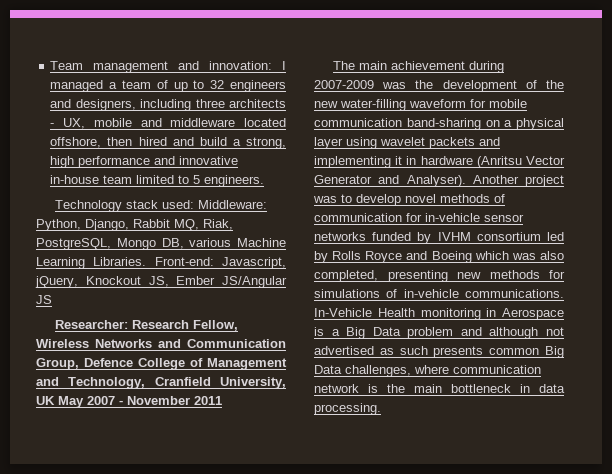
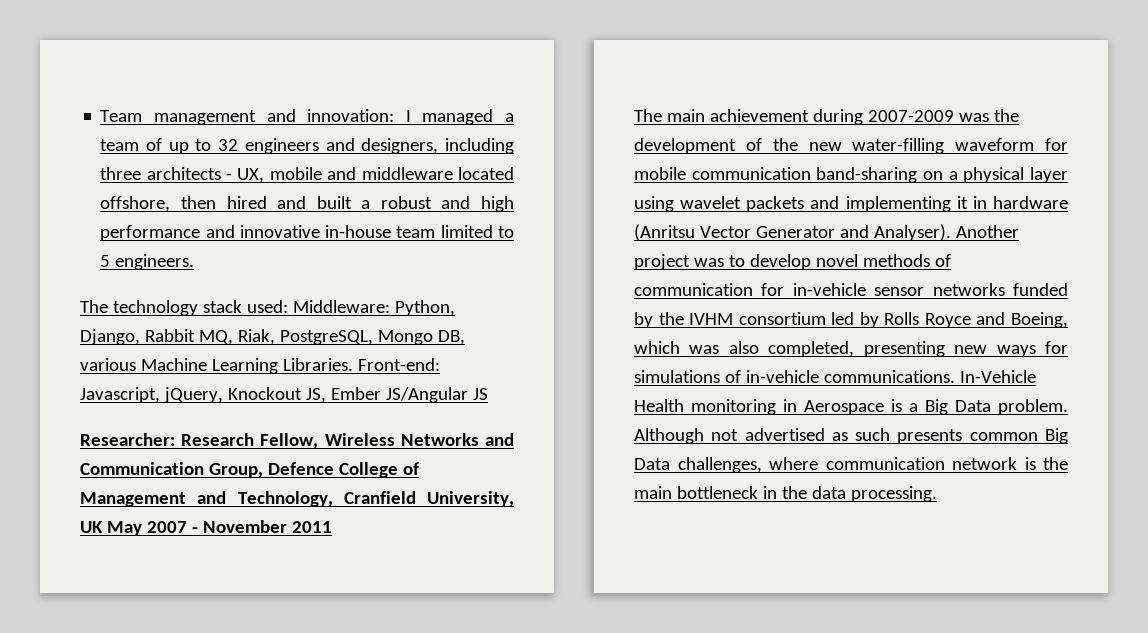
[199,137,286,149] build a strong, -> [316,196,471,209] built a robust and
[54,200,122,212] Technology -> [80,300,198,316] The technology
(432, 238) none -> [658,312,684,325] the
[431,251,472,263] Boeing -> [1011,312,1068,328] Boeing,
[489,270,540,279] methods -> [996,345,1036,357] ways
[407,327,539,339] problem and although -> [998,399,1068,415] [634,428,704,444] problem. Although
(530, 388) none -> [781,486,807,499] the

